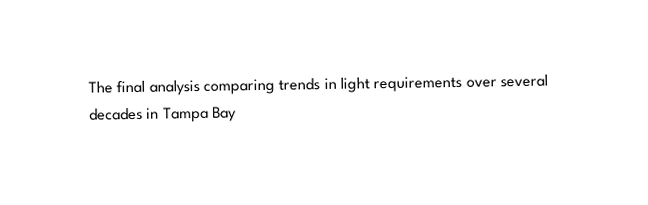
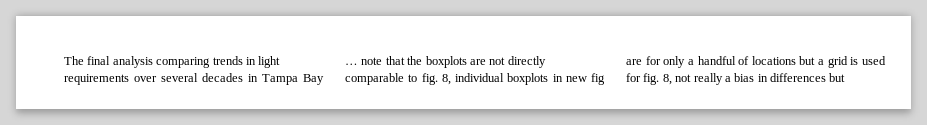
(237, 114) none -> [345,56,546,68] [345,73,605,85] [626,56,886,68] [626,73,846,85] … note that the boxplots are not directly comparable to fig. 8, individual boxplots in new fig are for only a handful of locations but a grid is used for fig. 8, not really a bias in differences but

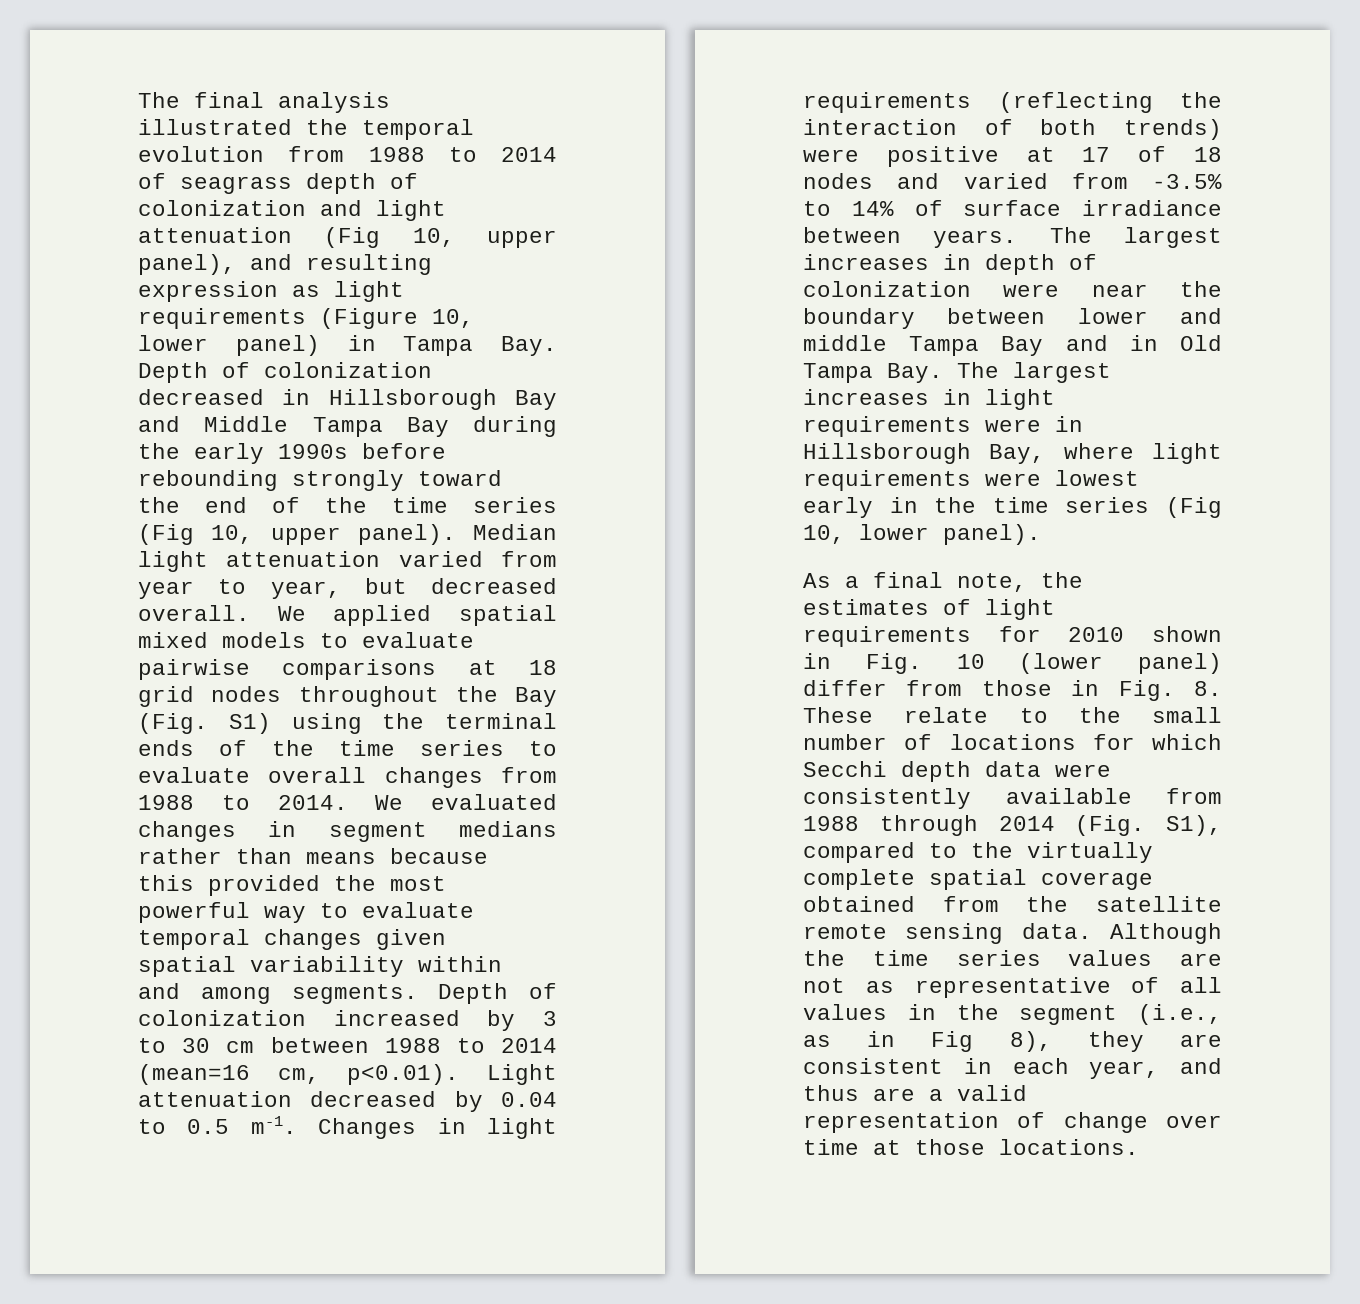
[156,56,281,68] [64,73,324,85] [345,56,546,68] [345,73,605,85] [626,56,886,68] [626,73,846,85] comparing trends in light requirements over several decades in Tampa Bay … note that the boxplots are not directly comparable to fig. 8, individual boxplots in new fig are for only a handful of locations but a grid is used for fig. 8, not really a bias in differences but -> [138,119,474,140] [138,146,557,162] [138,173,418,194] [138,200,446,221] [138,227,557,248] [138,254,432,275] [138,281,404,302] [138,308,474,329] [138,335,557,356] [138,362,432,383] [138,389,557,410] [138,416,557,437] [138,443,446,464] [138,470,502,491] [138,497,557,513] [138,524,557,545] [138,551,557,572] [138,578,557,599] [138,605,557,626] [138,632,474,648] [138,659,557,680] [138,686,557,707] [138,713,557,734] [138,740,557,756] [138,767,557,788] [138,794,557,810] [138,821,557,842] [138,848,488,864] [138,875,446,896] [138,902,474,923] [138,929,446,950] [138,956,502,977] [138,983,557,1004] [138,1010,557,1031] [138,1037,557,1053] [138,1064,557,1085] [138,1091,557,1112] [138,1116,557,1139] [803,92,1222,113] [803,119,1222,140] [803,146,1222,167] [803,173,1222,189] [803,200,1222,216] [803,227,1222,248] [803,254,1097,275] [803,281,1222,297] [803,308,1222,329] [803,335,1222,356] [803,362,1111,383] [803,389,1055,410] [803,416,1083,437] [803,443,1222,464] [803,470,1139,491] [803,497,1222,518] [803,524,1041,545] [803,572,1083,592] [803,599,1055,620] [803,626,1222,647] [803,653,1222,674] [803,680,1222,701] [803,707,1222,723] [803,734,1222,750] [803,761,1111,782] [803,788,1222,809] [803,815,1222,836] [803,842,1153,863] [803,869,1153,890] [803,896,1222,912] [803,923,1222,944] [803,950,1222,966] [803,977,1222,998] [803,1004,1222,1025] [803,1031,1222,1052] [803,1058,1222,1079] [803,1085,1027,1101] [803,1112,1222,1133] [803,1139,1139,1155] illustrated the temporal evolution from 1988 to 2014 of seagrass depth of colonization and light attenuation (Fig 10, upper panel), and resulting expression as light requirements (Figure 10, lower panel) in Tampa Bay. Depth of colonization decreased in Hillsborough Bay and Middle Tampa Bay during the early 1990s before rebounding strongly toward the end of the time series (Fig 10, upper panel). Median light attenuation varied from year to year, but decreased overall. We applied spatial mixed models to evaluate pairwise comparisons at 18 grid nodes throughout the Bay (Fig. S1) using the terminal ends of the time series to evaluate overall changes from 1988 to 2014. We evaluated changes in segment medians rather than means because this provided the most powerful way to evaluate temporal changes given spatial variability within and among segments. Depth of colonization increased by 3 to 30 cm between 1988 to 2014 (mean=16 cm, p<0.01). Light attenuation decreased by 0.04 to 0.5 m-1. Changes in light requirements (reflecting the interaction of both trends) were positive at 17 of 18 nodes and varied from -3.5% to 14% of surface irradiance between years. The largest increases in depth of colonization were near the boundary between lower and middle Tampa Bay and in Old Tampa Bay. The largest increases in light requirements were in Hillsborough Bay, where light requirements were lowest early in the time series (Fig 10, lower panel). // As a final note, the estimates of light requirements for 2010 shown in Fig. 10 (lower panel) differ from those in Fig. 8. These relate to the small number of locations for which Secchi depth data were consistently available from 1988 through 2014 (Fig. S1), compared to the virtually complete spatial coverage obtained from the satellite remote sensing data. Although the time series values are not as representative of all values in the segment (i.e., as in Fig 8), they are consistent in each year, and thus are a valid representation of change over time at those locations.

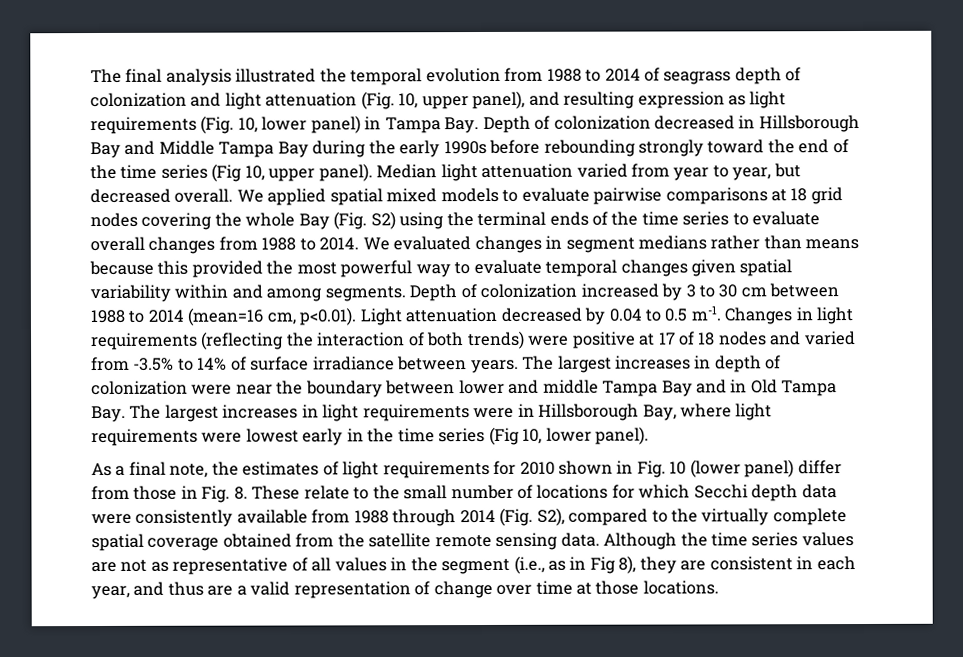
[324,227,381,248] (Fig -> [360,91,395,110] (Fig.
[320,308,418,329] (Figure -> [200,115,235,134] (Fig.
[298,686,498,707] throughout the -> [141,212,296,230] covering the whole
[228,713,271,734] S1) -> [370,211,396,230] S2)
[1166,815,1222,836] S1), -> [536,507,565,526] S2),

